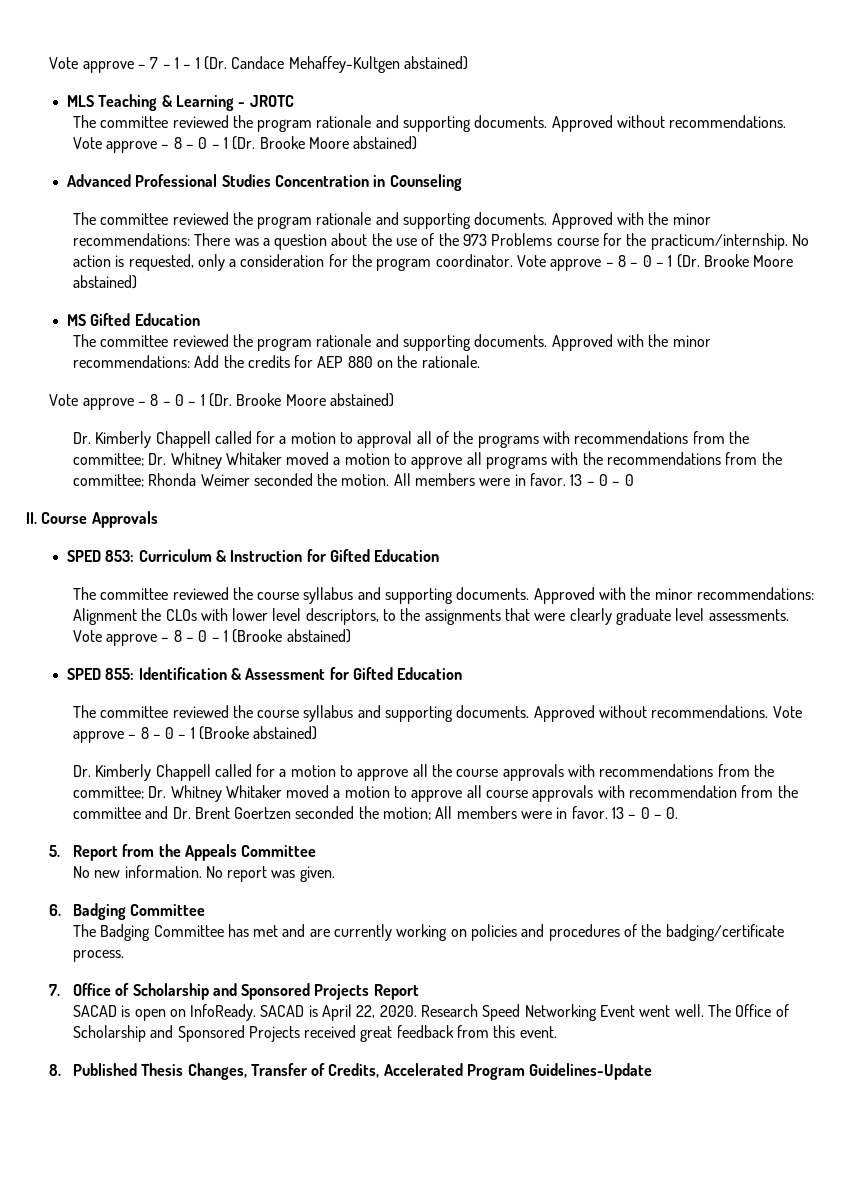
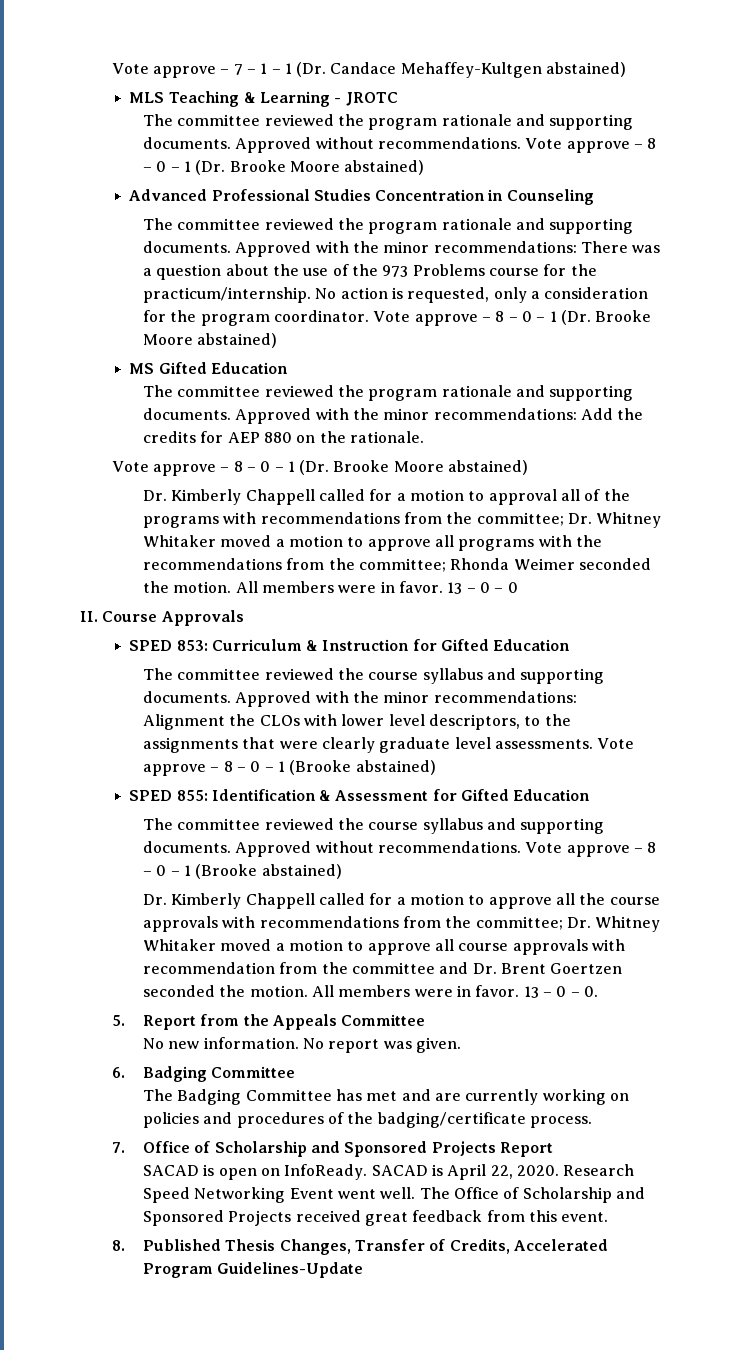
[383,807,432,820] motion; -> [249,985,308,997] motion.

